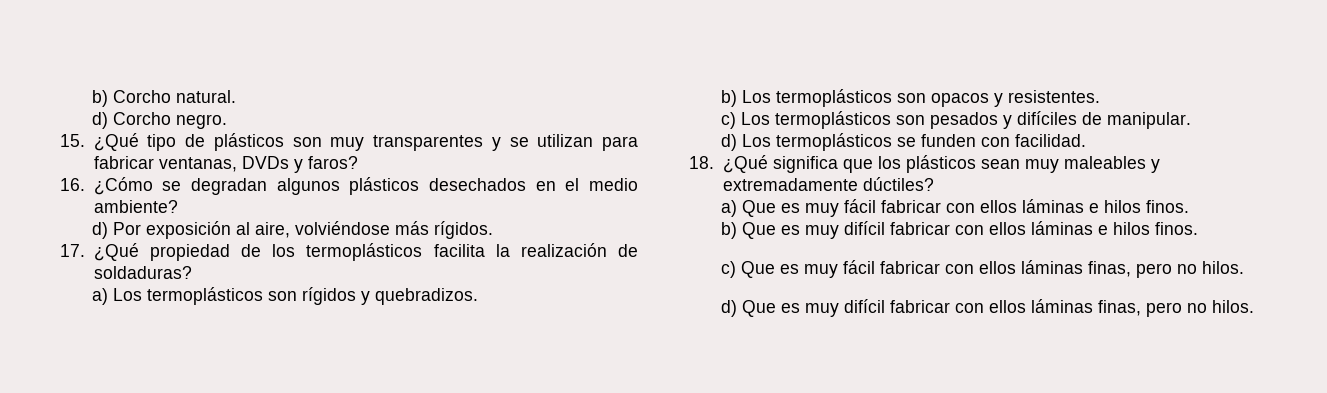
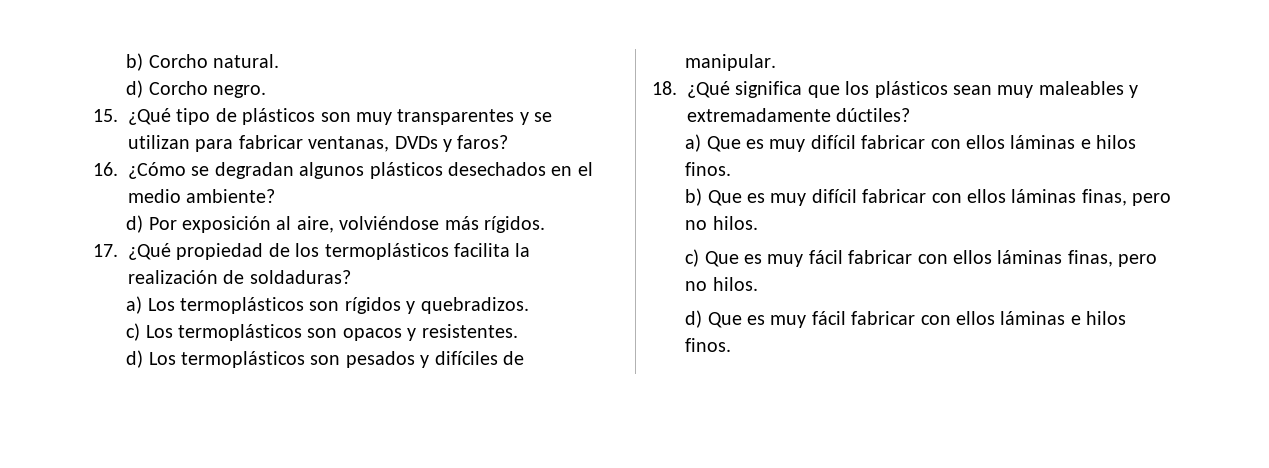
[720,90,737,107] b) -> [126,323,141,341] c)
[720,112,736,129] c) -> [126,350,144,368] d)
[720,133,1086,151] // d) Los termoplásticos se funden con facilidad. -> (777, 62) none
[843,199,876,213] fácil -> [810,135,856,149] difícil
[1097,222,1198,235] e hilos finos. -> [1081,189,1172,206] [685,216,758,230] finas, pero no hilos.
[843,299,1254,317] difícil fabricar con ellos láminas finas, pero no hilos. -> [811,311,1127,325] [685,338,732,352] fácil fabricar con ellos láminas e hilos finos.

